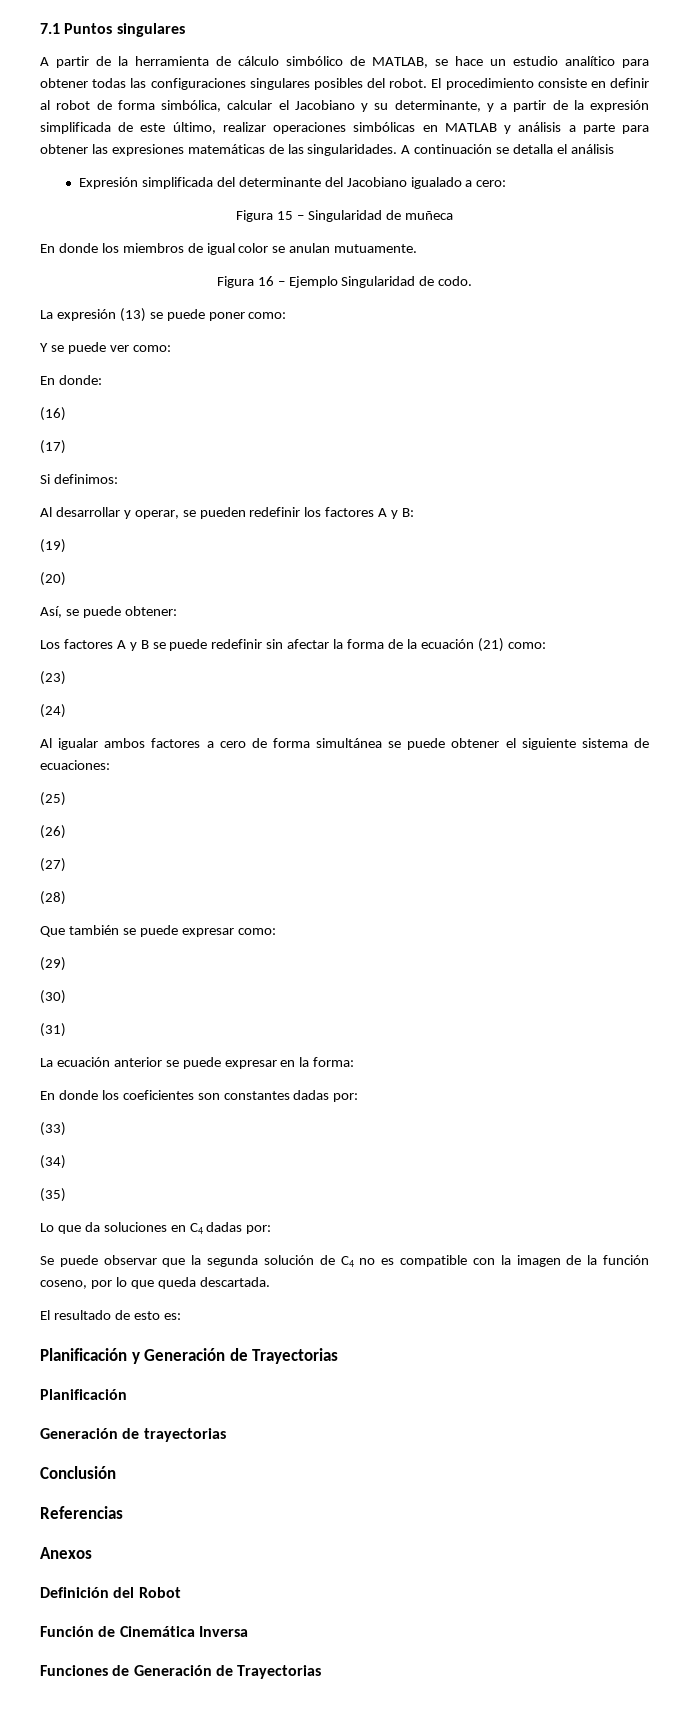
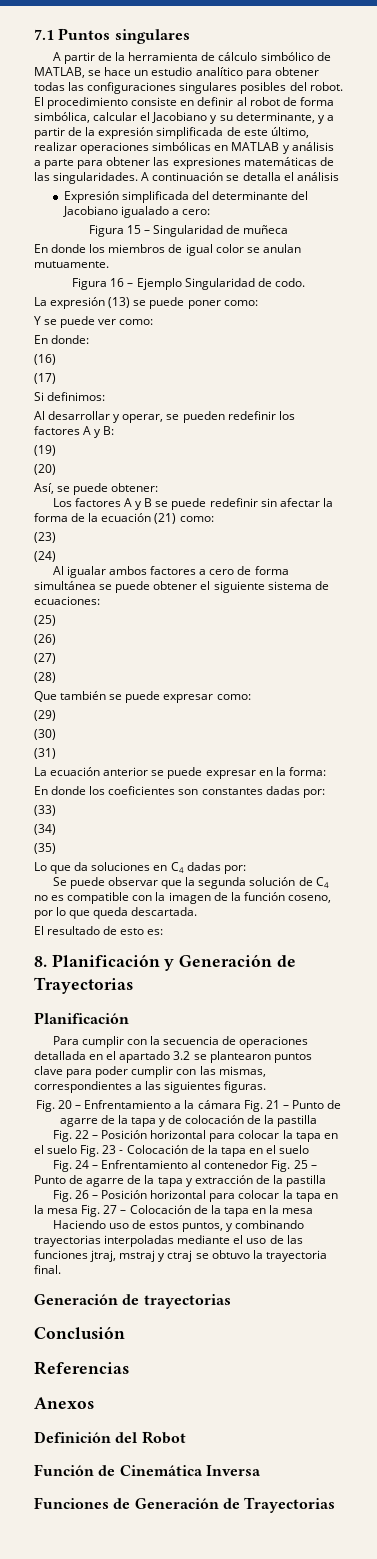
(181, 1316) none -> [34,956,47,967] 8.
(127, 1394) none -> [52,1036,309,1048] [34,1051,312,1063] [34,1066,266,1078] [34,1081,267,1093] [35,1100,342,1112] [59,1115,318,1127] [52,1130,338,1142] [34,1145,310,1157] [52,1160,317,1172] [34,1175,327,1187] [52,1190,338,1202] [34,1205,314,1217] [52,1220,305,1232] [34,1235,303,1247] [34,1250,327,1262] [34,1265,61,1274] // Para cumplir con la secuencia de operaciones detallada en el apartado 3.2 se plantearon puntos clave para poder cumplir con las mismas, correspondientes a las siguientes figuras. // Fig. 20 – Enfrentamiento a la cámara Fig. 21 – Punto de agarre de la tapa y de colocación de la pastilla // Fig. 22 – Posición horizontal para colocar la tapa en el suelo Fig. 23 - Colocación de la tapa en el suelo // Fig. 24 – Enfrentamiento al contenedor Fig. 25 – Punto de agarre de la tapa y extracción de la pastilla // Fig. 26 – Posición horizontal para colocar la tapa en la mesa Fig. 27 – Colocación de la tapa en la mesa // Haciendo uso de estos puntos, y combinando trayectorias interpoladas mediante el uso de las funciones jtraj, mstraj y ctraj se obtuvo la trayectoria final.

